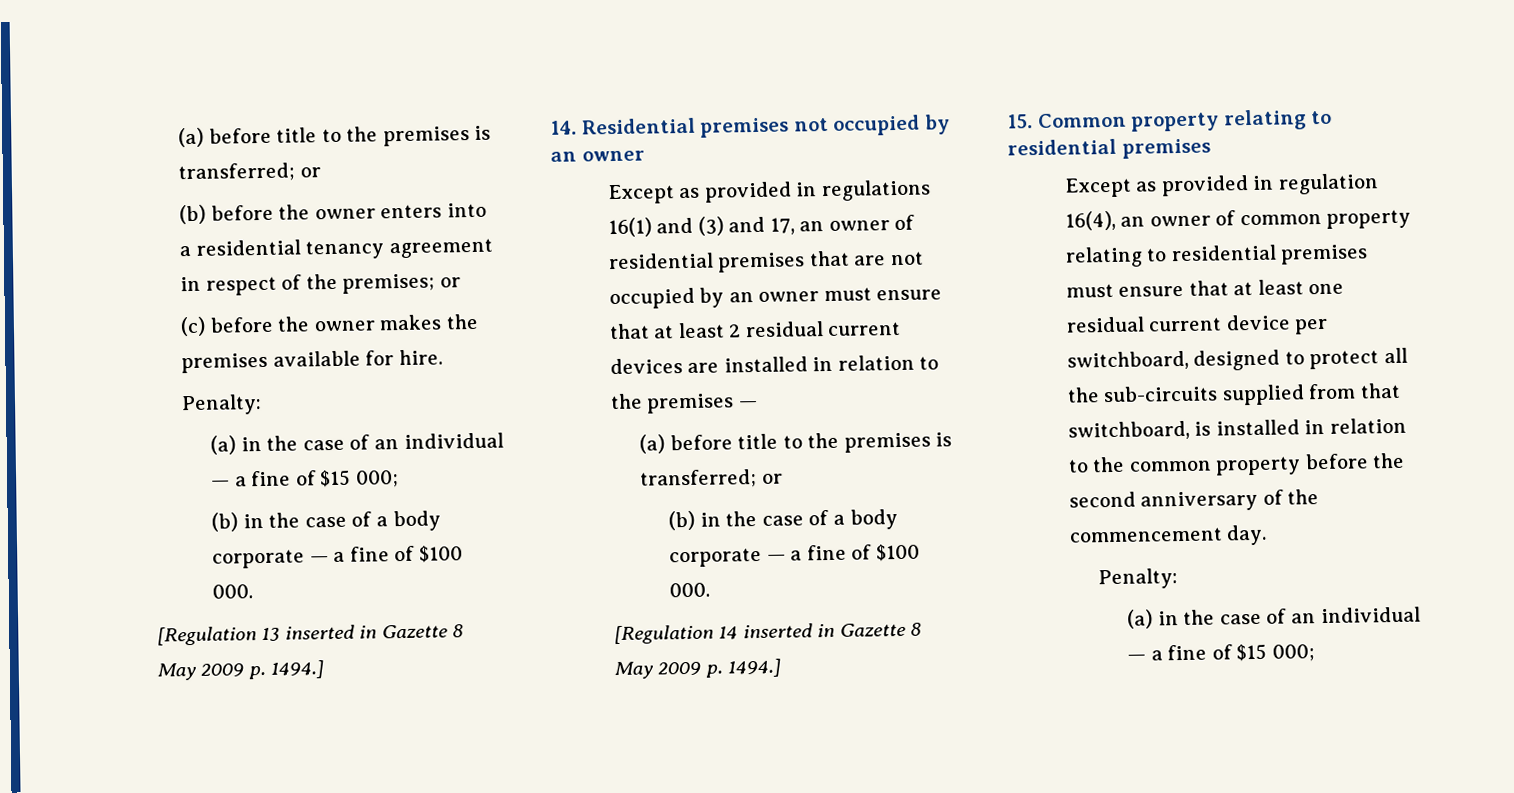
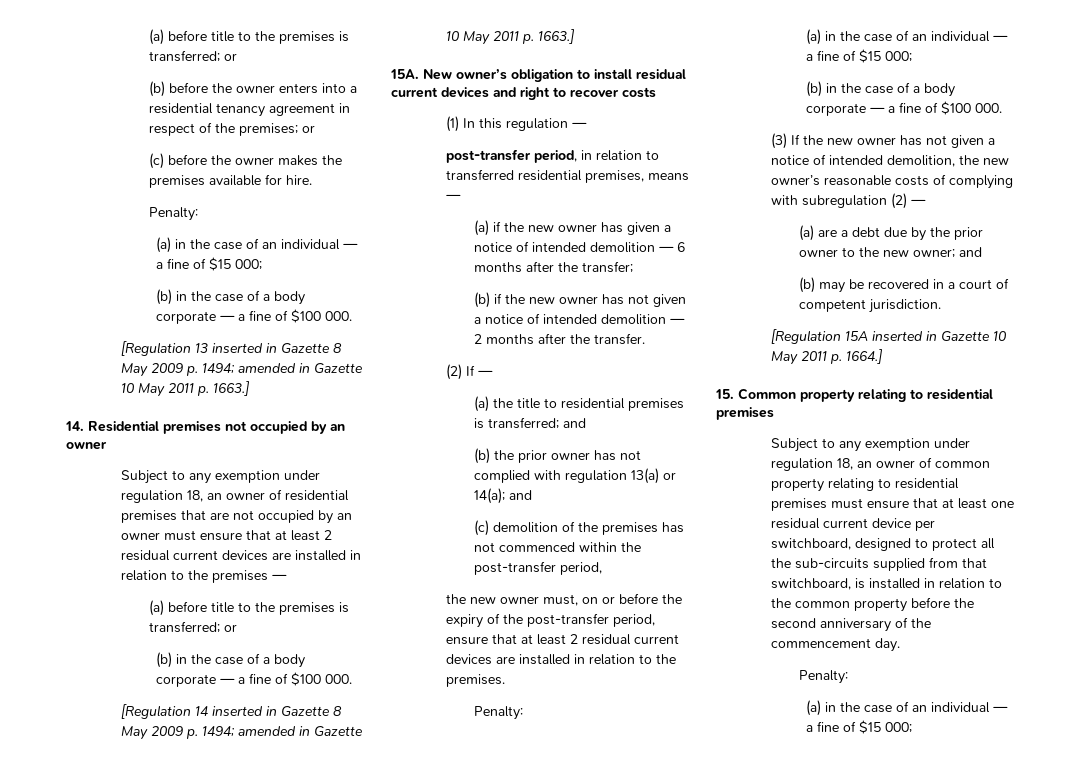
[270,660,325,679] 1494.] -> [202,363,364,374] [121,381,251,397] 1494; amended in Gazette 10 May 2011 p. 1663.]
[606,179,931,205] [607,216,795,238] Except as provided in regulations 16(1) and (3) and 17, -> [121,470,321,484] [121,490,204,503] Subject to any exemption under regulation 18,
[727,658,782,678] 1494.] -> [202,726,364,737] [446,29,576,45] [390,69,686,82] [391,87,656,100] [446,116,588,132] [446,149,660,163] [446,169,690,183] [446,194,462,200] [473,220,671,236] [473,241,685,253] [473,261,633,273] [473,292,686,308] [473,313,685,325] [473,333,645,345] [446,364,494,380] [473,396,684,412] [473,417,586,429] [473,448,641,464] [473,468,676,484] [473,488,532,504] [473,520,684,536] [473,542,641,552] [473,561,602,575] [446,593,683,606] [446,613,656,628] [446,634,680,645] [446,654,677,665] [446,674,506,687] [473,706,523,720] [806,29,1009,45] [806,49,913,63] [806,81,956,97] [806,101,1003,116] [771,133,996,149] [771,154,1010,167] [771,174,1014,189] [771,193,927,209] [798,225,983,241] [798,247,982,258] [798,277,1009,293] [798,299,941,313] [771,329,1007,344] [771,349,884,365] 1494; amended in Gazette 10 May 2011 p. 1663.] // 15A. New owner’s obligation to install residual current devices and right to recover costs // (1) In this regulation — // post-transfer period, in relation to transferred residential premises, means — // (a) if the new owner has given a notice of intended demolition — 6 months after the transfer; // (b) if the new owner has not given a notice of intended demolition — 2 months after the transfer. // (2) If — // (a) the title to residential premises is transferred; and // (b) the prior owner has not complied with regulation 13(a) or 14(a); and // (c) demolition of the premises has not commenced within the post-transfer period, // the new owner must, on or before the expiry of the post-transfer period, ensure that at least 2 residual current devices are installed in relation to the premises. // Penalty: // (a) in the case of an individual — a fine of $15 000; // (b) in the case of a body corporate — a fine of $100 000. // (3) If the new owner has not given a notice of intended demolition, the new owner’s reasonable costs of complying with subregulation (2) — // (a) are a debt due by the prior owner to the new owner; and // (b) may be recovered in a court of competent jurisdiction. // [Regulation 15A inserted in Gazette 10 May 2011 p. 1664.]
[1063,173,1379,198] [1064,210,1116,231] Except as provided in regulation 16(4), -> [771,438,971,452] [771,458,854,471] Subject to any exemption under regulation 18,

